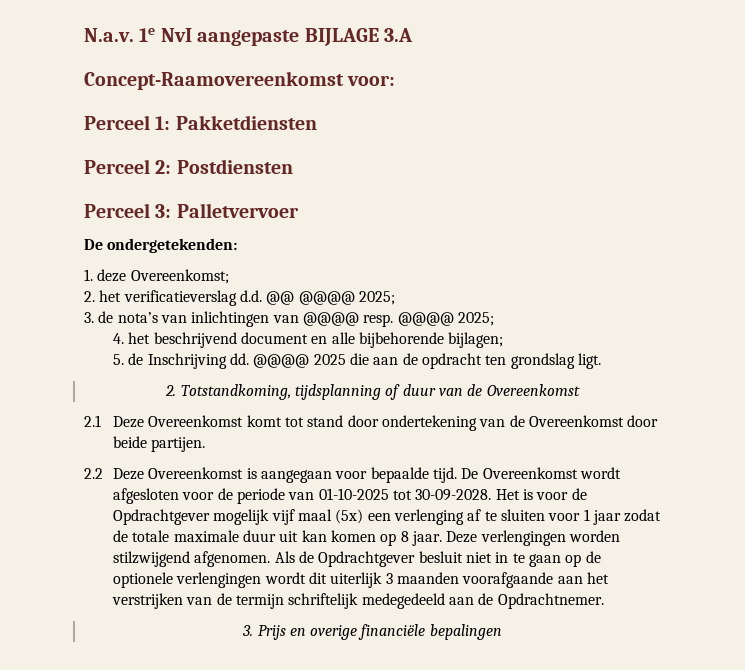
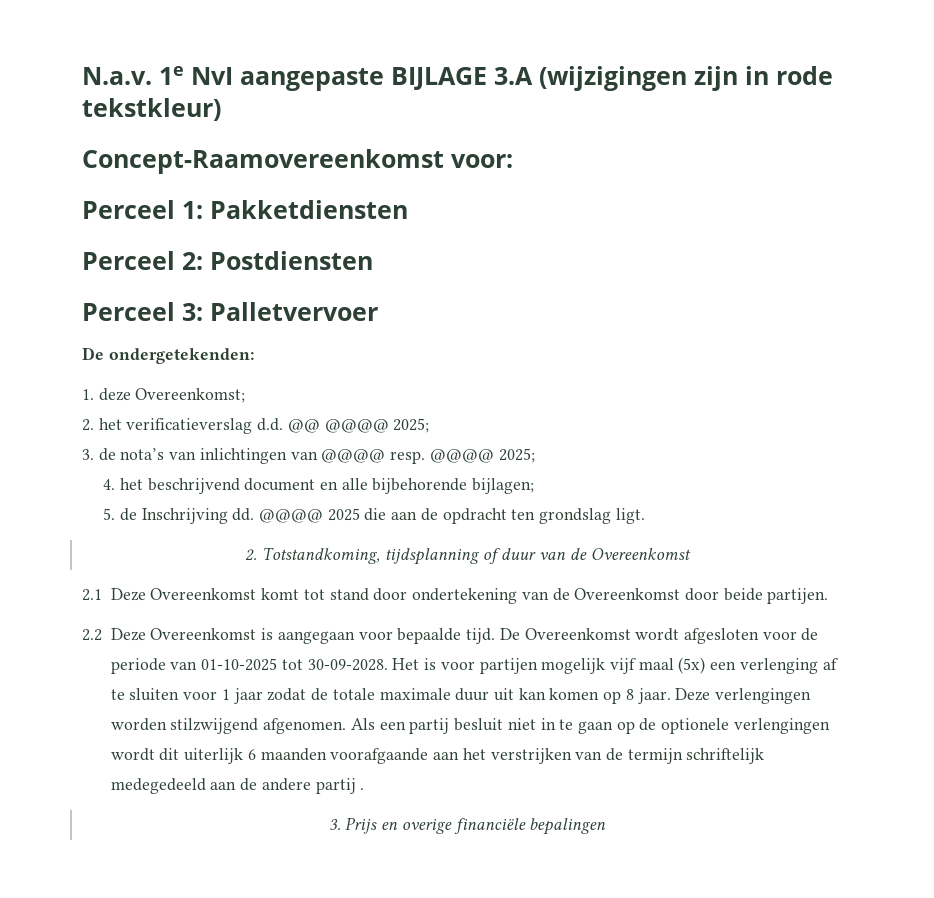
(413, 35) none -> [538,66,833,91] [82,98,221,121] (wijzigingen zijn in rode tekstkleur)
[571,488,587,500] [113,509,211,525] de Opdrachtgever -> [479,658,538,674] partijen
[299,551,416,567] de Opdrachtgever -> [379,718,450,734] een partij
[385,573,393,584] 3 -> [247,749,256,760] 6
[497,593,604,609] Opdrachtnemer. -> [261,778,365,794] andere partij .

